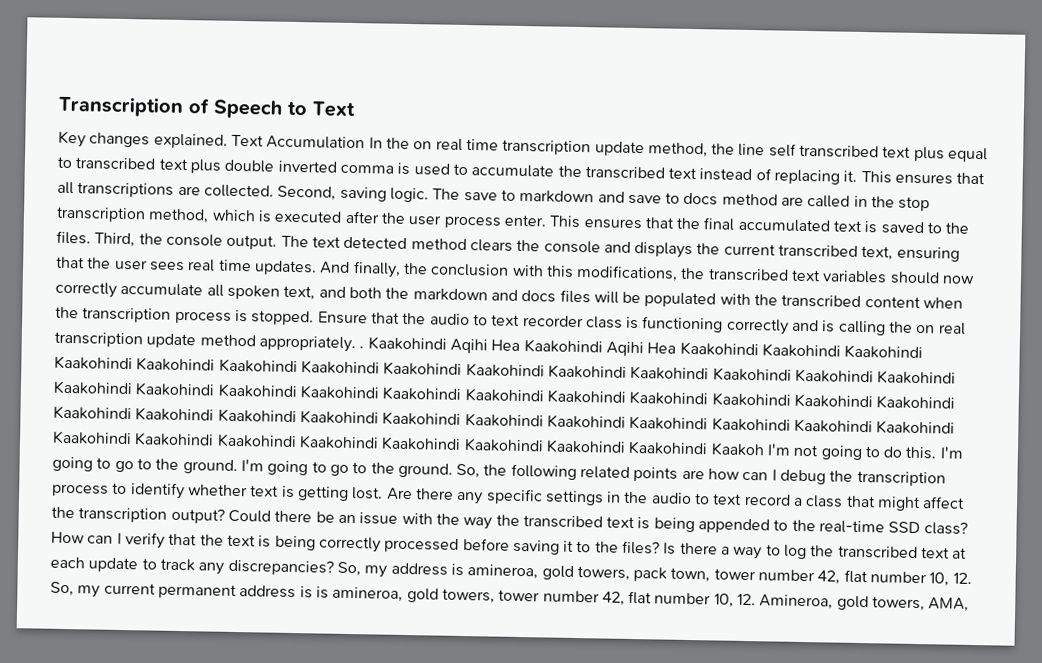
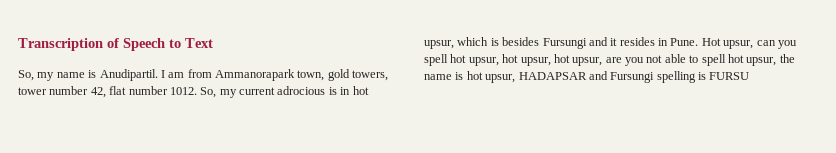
[58,130,989,163] [57,156,986,185] [57,181,931,212] [56,206,970,235] [56,230,960,262] [56,256,976,285] [55,281,964,309] [55,306,966,336] [54,331,924,360] [54,355,957,385] [53,380,956,410] [53,405,956,435] [52,430,964,461] [52,456,946,487] [52,482,966,512] [51,506,968,535] [51,531,968,560] [50,556,972,587] [50,581,404,602] Key changes explained. Text Accumulation In the on real time transcription update method, the line self transcribed text plus equal to transcribed text plus double inverted comma is used to accumulate the transcribed text instead of replacing it. This ensures that all transcriptions are collected. Second, saving logic. The save to markdown and save to docs method are called in the stop transcription method, which is executed after the user process enter. This ensures that the final accumulated text is saved to the files. Third, the console output. The text detected method clears the console and displays the current transcribed text, ensuring that the user sees real time updates. And finally, the conclusion with this modifications, the transcribed text variables should now correctly accumulate all spoken text, and both the markdown and docs files will be populated with the transcribed content when the transcription process is stopped. Ensure that the audio to text recorder class is functioning correctly and is calling the on real transcription update method appropriately. . Kaakohindi Aqihi Hea Kaakohindi Aqihi Hea Kaakohindi Kaakohindi Kaakohindi Kaakohindi Kaakohindi Kaakohindi Kaakohindi Kaakohindi Kaakohindi Kaakohindi Kaakohindi Kaakohindi Kaakohindi Kaakohindi Kaakohindi Kaakohindi Kaakohindi Kaakohindi Kaakohindi Kaakohindi Kaakohindi Kaakohindi Kaakohindi Kaakohindi Kaakohindi Kaakohindi Kaakohindi Kaakohindi Kaakohindi Kaakohindi Kaakohindi Kaakohindi Kaakohindi Kaakohindi Kaakohindi Kaakohindi Kaakohindi Kaakohindi Kaakohindi Kaakohindi Kaakohindi Kaakohindi Kaakohindi Kaakohindi Kaakoh I'm not going to do this. I'm going to go to the ground. I'm going to go to the ground. So, the following related points are how can I debug the transcription process to identify whether text is getting lost. Are there any specific settings in the audio to text record a class that might affect the transcription output? Could there be an issue with the way the transcribed text is being appended to the real-time SSD class? How can I verify that the text is being correctly processed before saving it to the files? Is there a way to log the transcribed text at each update to track any discrepancies? So, my address is amineroa, gold towers, pack town, tower number 42, flat number 10, 12. So, my current permanent address is is amineroa, -> [18,69,325,81] So, my name is Anudipartil. I am from Ammanorapark town,
[713,593,970,612] 10, 12. Amineroa, gold towers, AMA, -> [169,86,369,98] [424,37,797,49] [424,54,795,66] [424,71,750,83] 1012. So, my current adrocious is in hot upsur, which is besides Fursungi and it resides in Pune. Hot upsur, can you spell hot upsur, hot upsur, hot upsur, are you not able to spell hot upsur, the name is hot upsur, HADAPSAR and Fursungi spelling is FURSU

